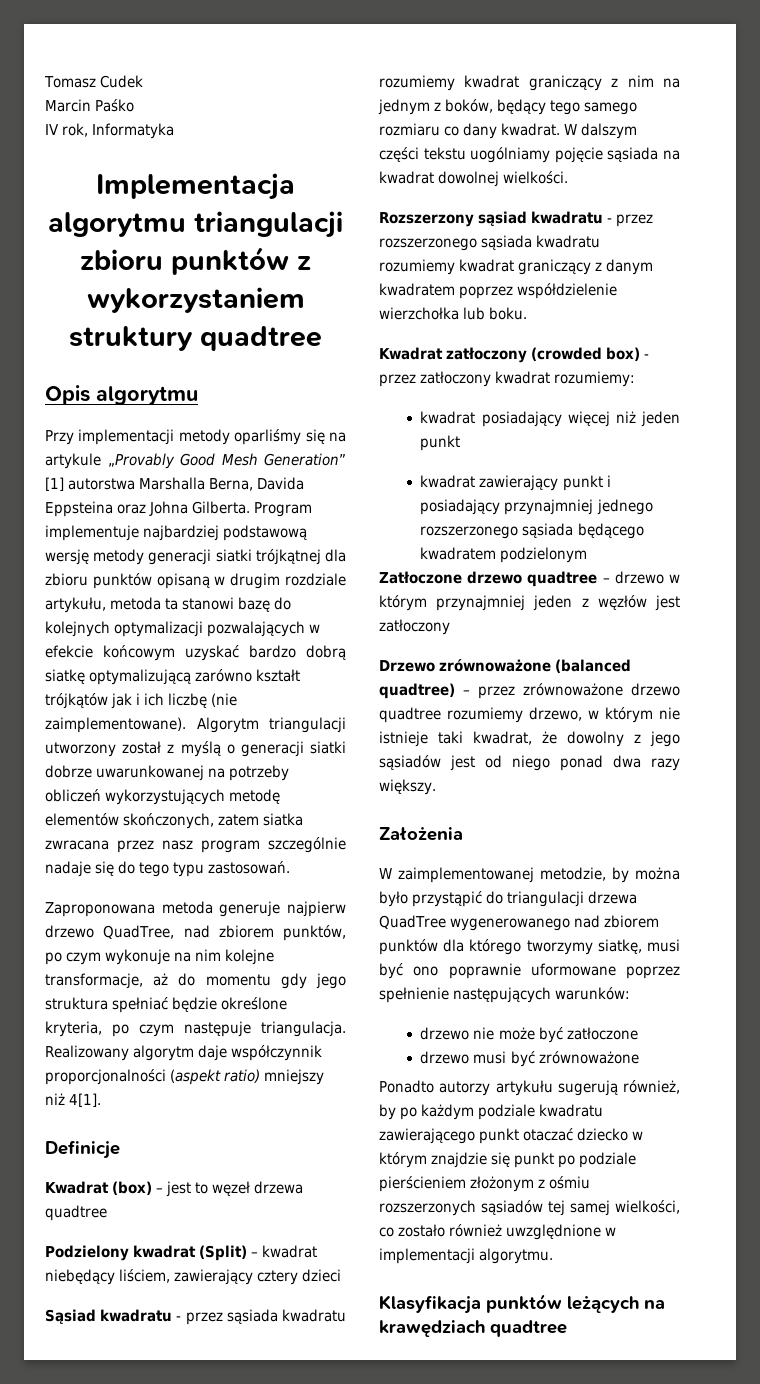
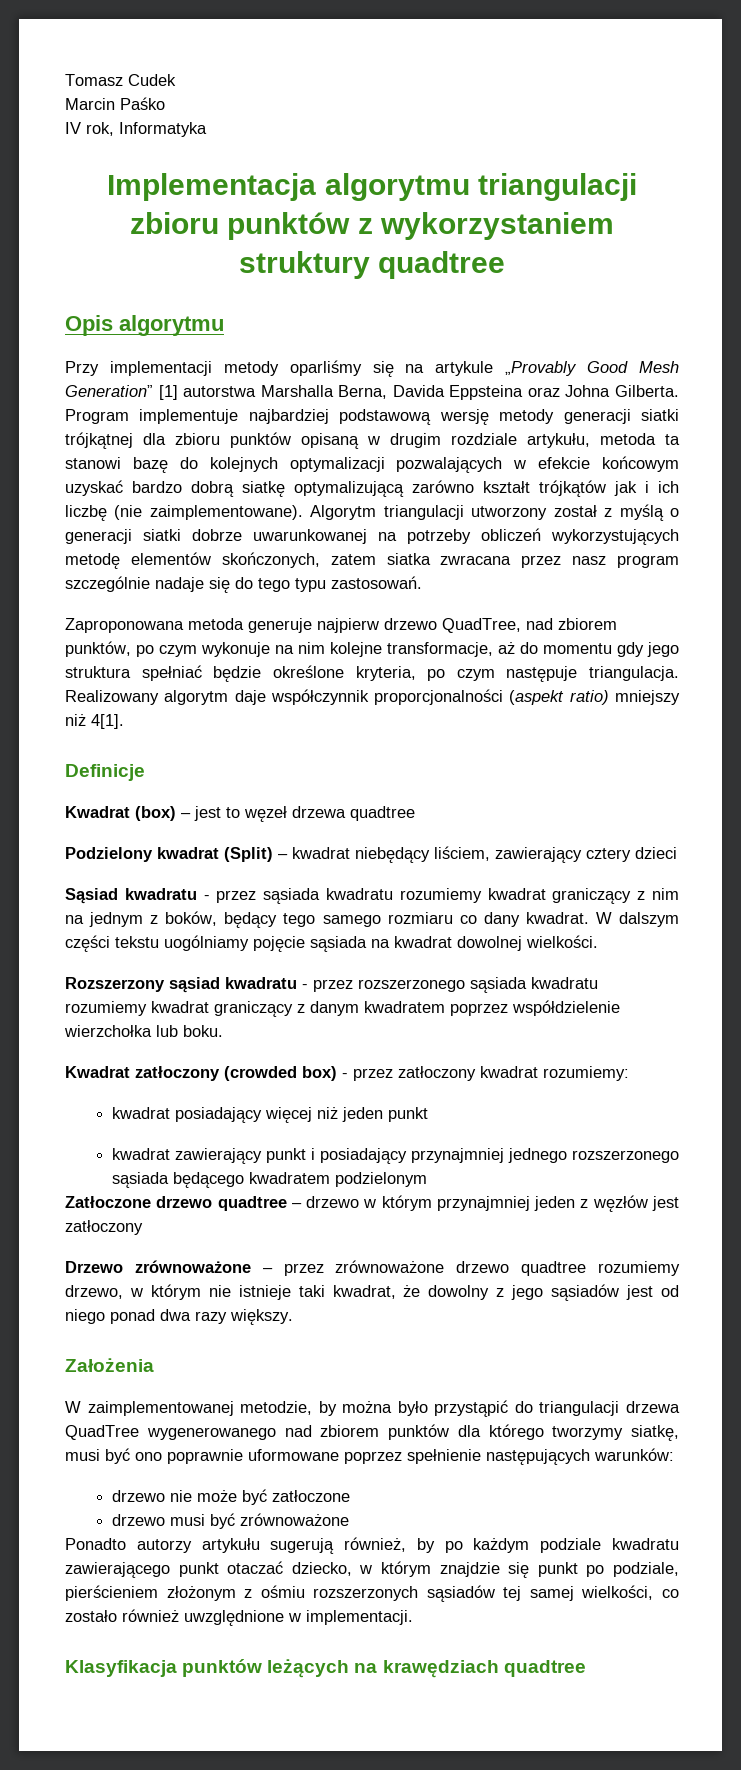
[555,659,632,673] [379,683,455,699] (balanced quadtree) -> (251, 1266) none
[577,1128,629,1141] dziecko -> [291,1562,352,1576] dziecko,
[579,1152,637,1168] podziale -> [613,1562,680,1577] podziale,
[379,1248,554,1264] implementacji algorytmu. -> [306,1610,413,1625] implementacji.

